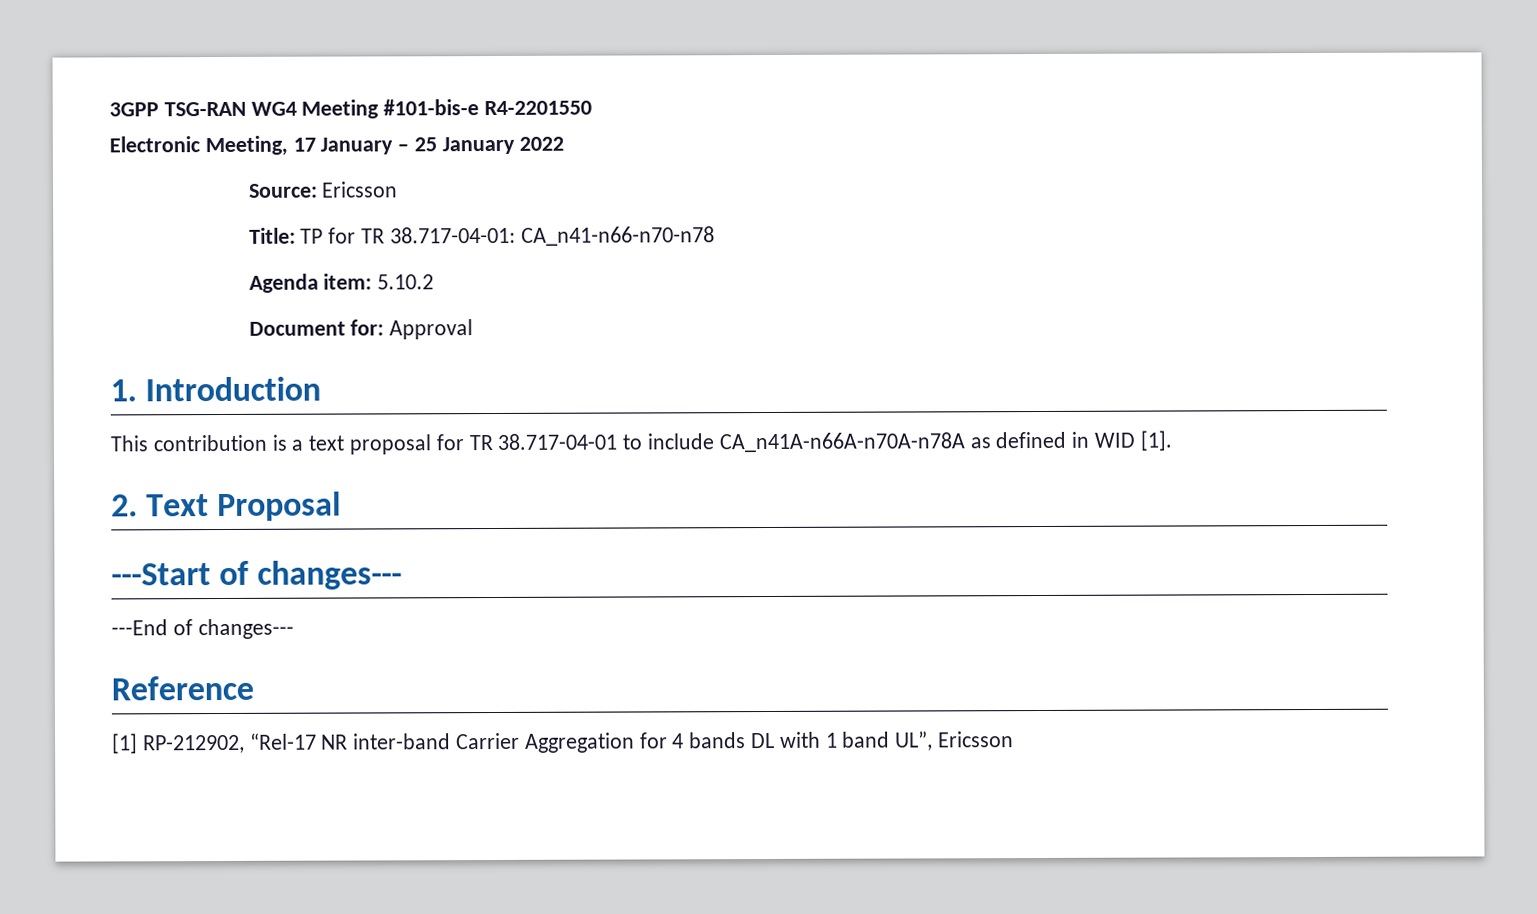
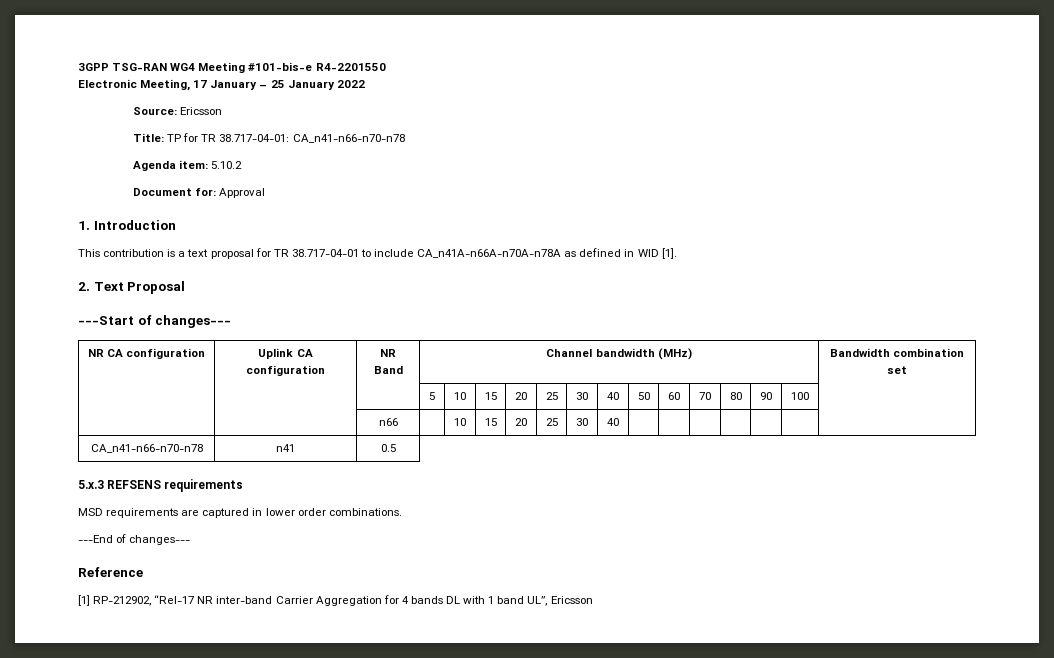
(403, 575) none -> [87,348,206,359] [258,348,313,359] [246,365,325,376] [380,349,396,357] [373,366,403,374] [546,348,692,360] [829,348,965,357] [887,366,907,374] [429,392,435,400] [454,392,466,400] [484,392,497,400] [515,392,527,400] [545,392,558,400] [576,392,588,400] [607,392,619,400] [637,392,650,400] [668,392,680,400] [699,392,711,400] [729,392,742,400] [760,392,772,400] [791,392,809,400] [378,418,398,426] [454,418,466,426] [484,418,497,426] [515,418,527,426] [545,418,558,426] [576,418,588,426] [607,418,619,426] [90,444,203,453] [276,444,295,452] [380,444,396,452] [78,479,244,492] [78,508,402,518] // NR CA configuration | Uplink CA configuration | NR Band | Channel bandwidth (MHz) | Bandwidth combination set // | | | 5 | 10 | 15 | 20 | 25 | 30 | 40 | 50 | 60 | 70 | 80 | 90 | 100 | // | | n66 | | 10 | 15 | 20 | 25 | 30 | 40 | | | | | | | // CA_n41-n66-n70-n78 | n41 | 0.5 // 5.x.3 REFSENS requirements // MSD requirements are captured in lower order combinations.

